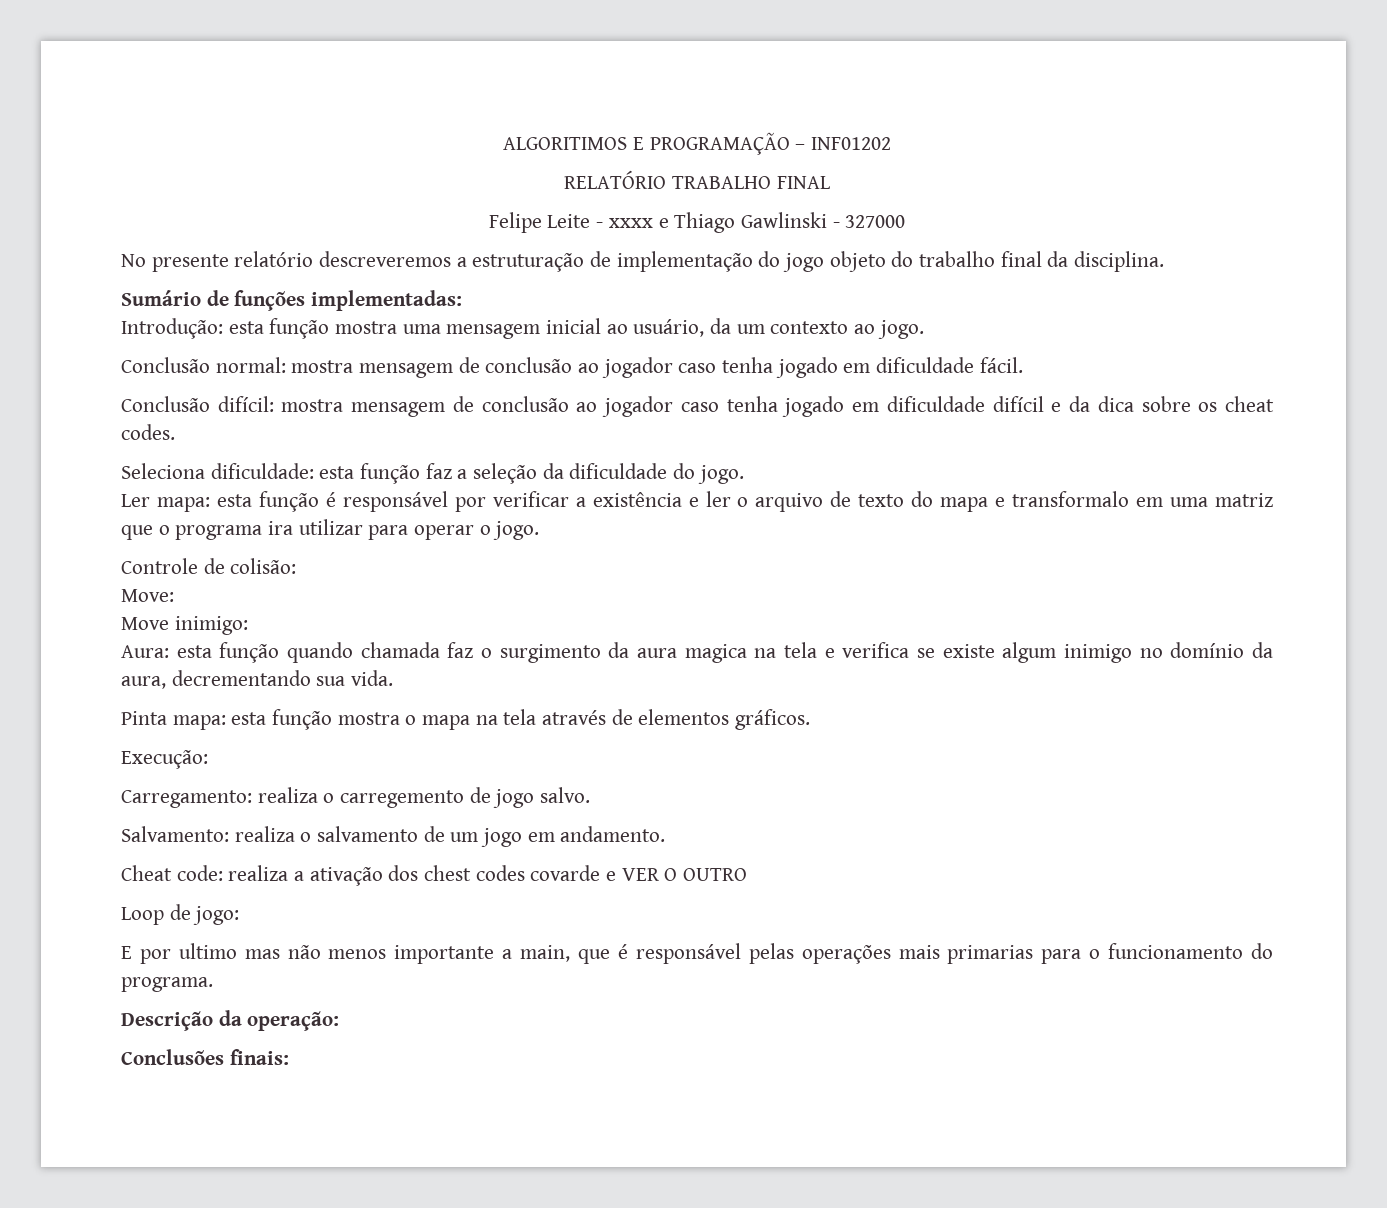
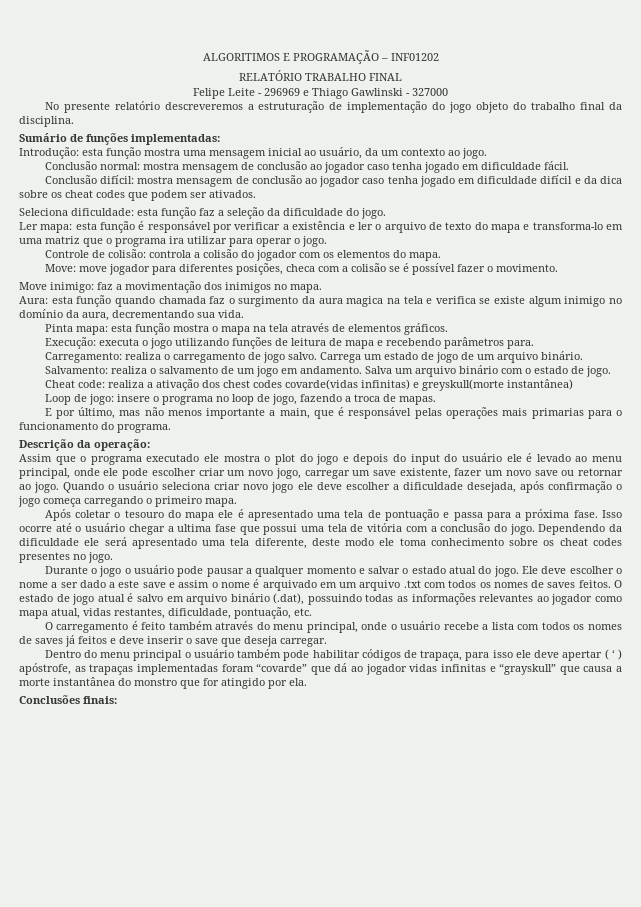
[608,218,653,228] xxxx -> [264,88,300,96] 296969
[121,424,175,440] codes. -> [96,190,256,201] codes que podem ser ativados.
[1012,491,1130,507] transformalo -> [532,222,603,230] transforma-lo
[121,589,174,602] [121,616,248,635] // Move: // Move inimigo: -> [148,249,441,261] [44,263,558,275] [19,281,322,293] controla a colisão do jogador com os elementos do mapa. // Move: move jogador para diferentes posições, checa com a colisão se é possível fazer o movimento. // Move inimigo: faz a movimentação dos inimigos no mapa.
(208, 759) none -> [98,337,534,349] executa o jogo utilizando funções de leitura de mapa e recebendo parâmetros para.
[340,790,465,808] carregemento -> [172,352,245,363] carregamento
(591, 795) none -> [319,351,583,363] Carrega um estado de jogo de um arquivo binário.
(666, 834) none -> [364,365,611,377] Salva um arquivo binário com o estado de jogo.
[530,865,748,881] [121,904,240,925] covarde e VER O OUTRO // Loop de jogo: -> [284,379,573,391] [44,394,436,405] covarde(vidas infinitas) e greyskull(morte instantânea) // Loop de jogo: insere o programa no loop de jogo, fazendo a troca de mapas.
[178,943,237,959] ultimo -> [78,407,116,419] último,
(340, 1021) none -> [19,453,622,465] [19,468,623,479] [19,481,622,493] [18,496,237,507] [44,509,622,521] [19,523,622,535] [19,537,622,549] [19,552,113,563] [44,565,623,577] [19,579,622,591] [19,593,622,605] [19,607,312,619] [44,621,622,633] [19,635,327,647] [44,649,623,661] [19,663,622,675] [19,677,307,689] // Assim que o programa executado ele mostra o plot do jogo e depois do input do usuário ele é levado ao menu principal, onde ele pode escolher criar um novo jogo, carregar um save existente, fazer um novo save ou retornar ao jogo. Quando o usuário seleciona criar novo jogo ele deve escolher a dificuldade desejada, após confirmação o jogo começa carregando o primeiro mapa. // Após coletar o tesouro do mapa ele é apresentado uma tela de pontuação e passa para a próxima fase. Isso ocorre até o usuário chegar a ultima fase que possui uma tela de vitória com a conclusão do jogo. Dependendo da dificuldade ele será apresentado uma tela diferente, deste modo ele toma conhecimento sobre os cheat codes presentes no jogo. // Durante o jogo o usuário pode pausar a qualquer momento e salvar o estado atual do jogo. Ele deve escolher o nome a ser dado a este save e assim o nome é arquivado em um arquivo .txt com todos os nomes de saves feitos. O estado de jogo atual é salvo em arquivo binário (.dat), possuindo todas as informações relevantes ao jogador como mapa atual, vidas restantes, dificuldade, pontuação, etc. // O carregamento é feito também através do menu principal, onde o usuário recebe a lista com todos os nomes de saves já feitos e deve inserir o save que deseja carregar. // Dentro do menu principal o usuário também pode habilitar códigos de trapaça, para isso ele deve apertar ( ‘ ) apóstrofe, as trapaças implementadas foram “covarde” que dá ao jogador vidas infinitas e “grayskull” que causa a morte instantânea do monstro que for atingido por ela.

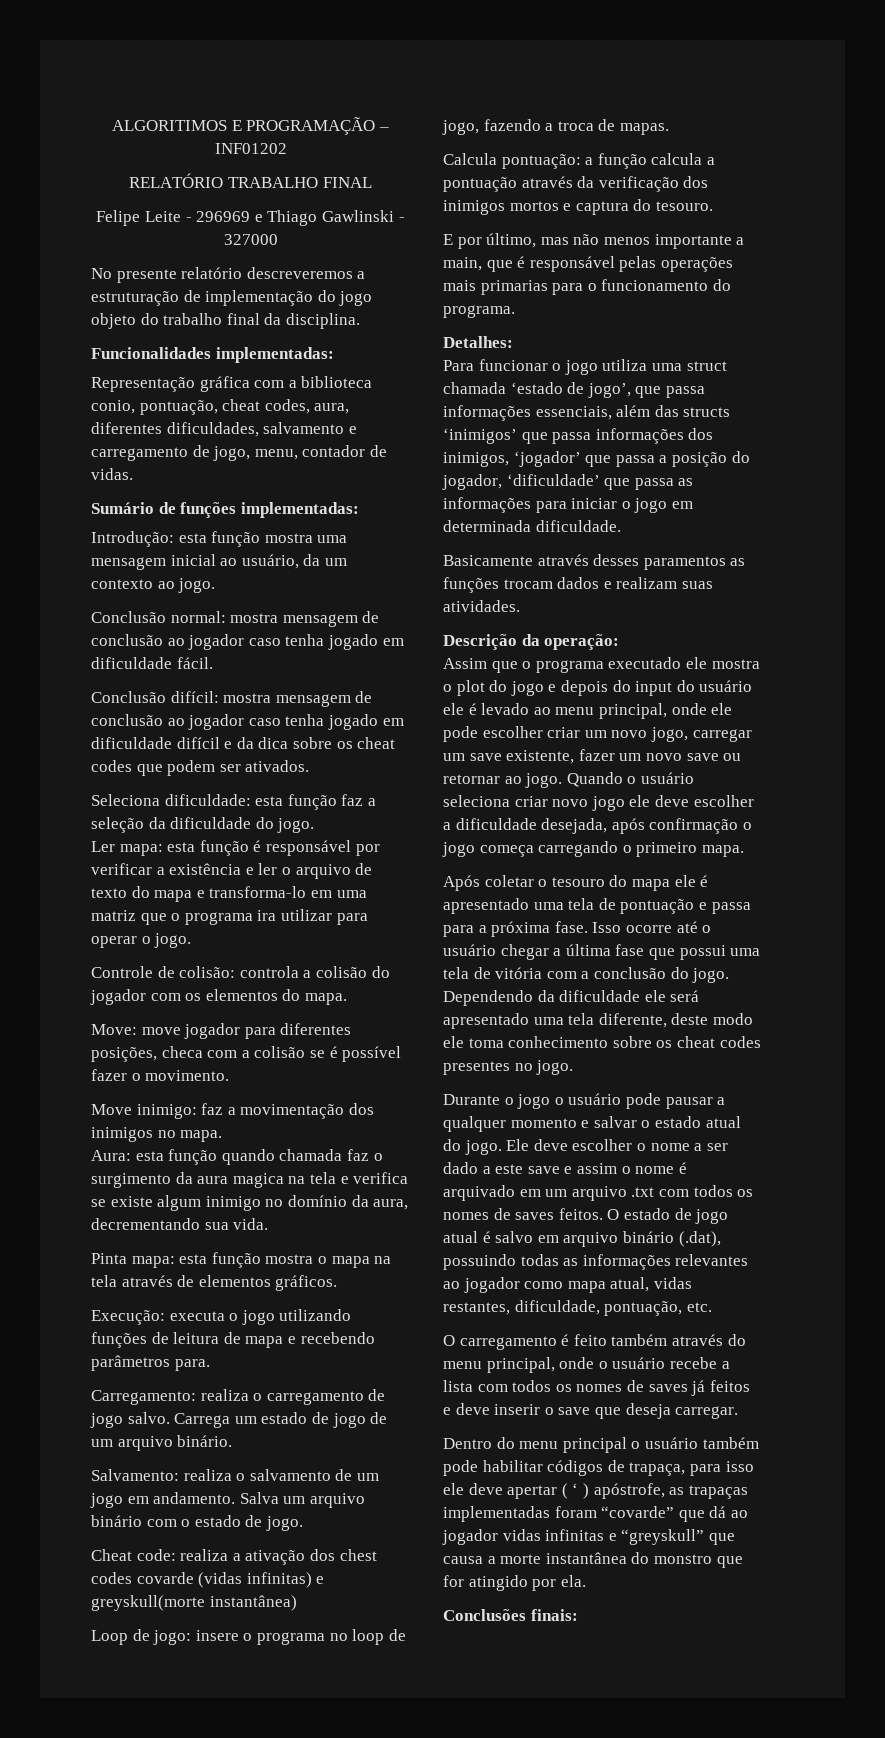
(74, 121) none -> [91,347,334,363] [91,376,373,392] [91,399,350,415] [91,422,357,437] [91,445,387,461] [91,468,133,480] // Funcionalidades implementadas: // Representação gráfica com a biblioteca conio, pontuação, cheat codes, aura, diferentes dificuldades, salvamento e carregamento de jogo, menu, contador de vidas.
[284,379,358,390] covarde(vidas -> [136,1572,243,1588] covarde (vidas
(436, 400) none -> [443,153,715,169] [443,176,709,192] [443,199,713,215] // Calcula pontuação: a função calcula a pontuação através da verificação dos inimigos mortos e captura do tesouro.
(171, 428) none -> [443,336,513,348] [443,359,727,375] [443,382,705,398] [443,405,731,421] [443,428,714,444] [443,451,750,467] [442,474,694,490] [443,497,693,513] [443,520,621,532] [443,554,746,570] [443,577,713,593] [443,600,520,612] // Detalhes: // Para funcionar o jogo utiliza uma struct chamada ‘estado de jogo’, que passa informações essenciais, além das structs ‘inimigos’ que passa informações dos inimigos, ‘jogador’ que passa a posição do jogador, ‘dificuldade’ que passa as informações para iniciar o jogo em determinada dificuldade. // Basicamente através desses paramentos as funções trocam dados e realizam suas atividades.
[177,524,212,532] ultima -> [565,944,611,956] última
[499,663,557,675] “grayskull” -> [621,1529,705,1545] “greyskull”

